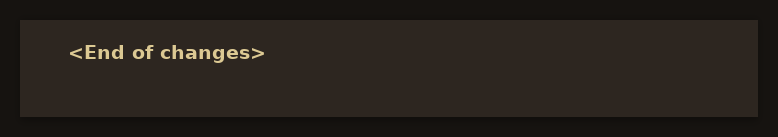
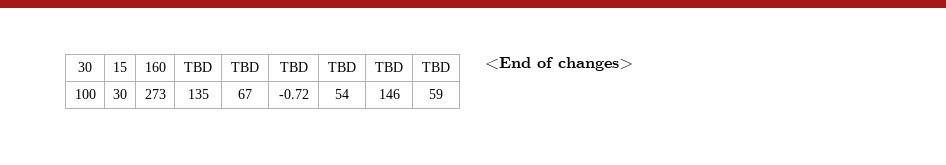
(68, 52) none -> [78,62,92,72] [113,62,127,72] [144,62,166,72] [184,62,212,72] [231,62,259,72] [279,62,308,72] [328,62,356,72] [375,62,403,72] [422,62,450,72] [74,89,96,99] [113,89,127,99] [144,89,166,99] [187,89,209,99] [238,89,252,99] [278,89,309,99] [335,89,349,99] [378,89,400,99] [429,89,443,99] 30 | 15 | 160 | TBD | TBD | TBD | TBD | TBD | TBD // 100 | 30 | 273 | 135 | 67 | -0.72 | 54 | 146 | 59 //

